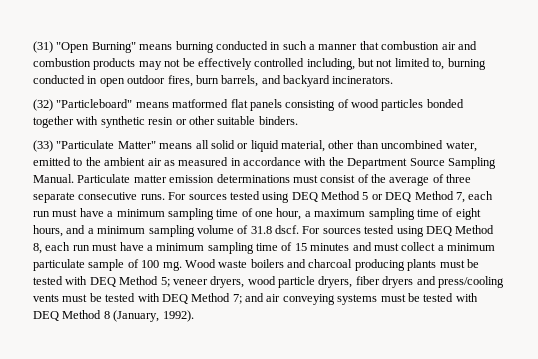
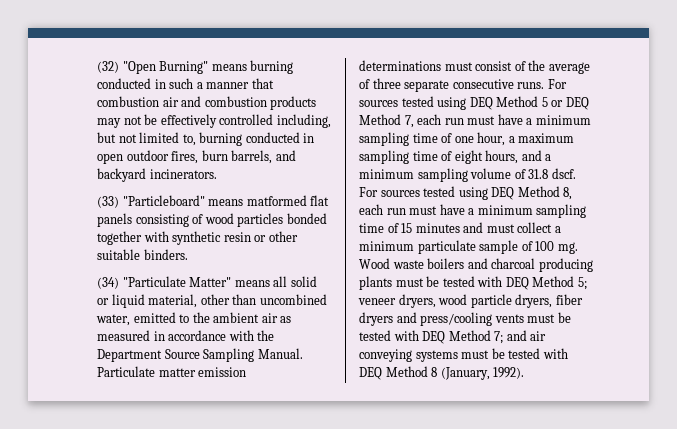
[33,41,53,53] (31) -> [97,61,119,73] (32)
[33,99,53,111] (32) -> [97,196,119,208] (33)
[33,140,53,152] (33) -> [97,277,119,289] (34)

